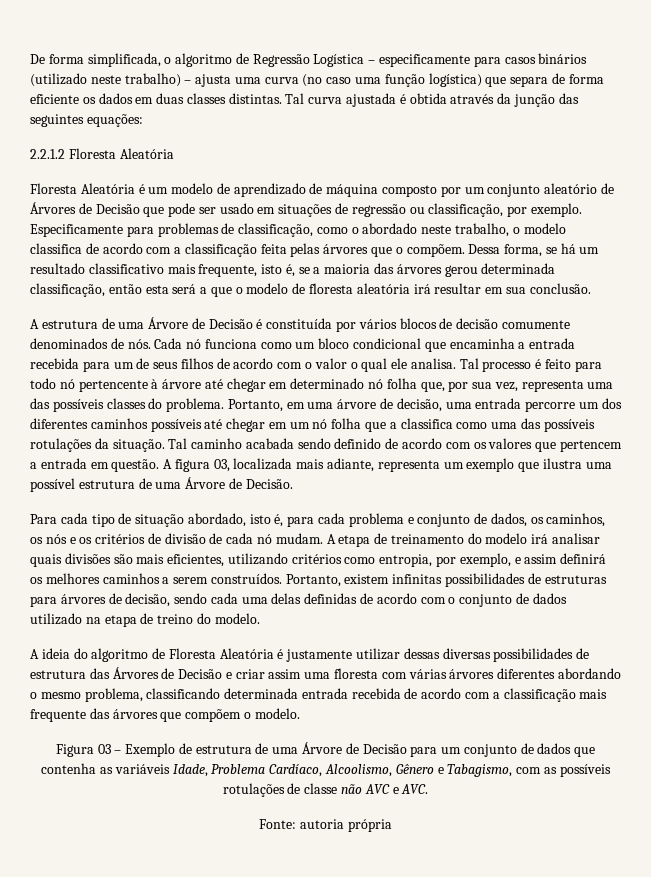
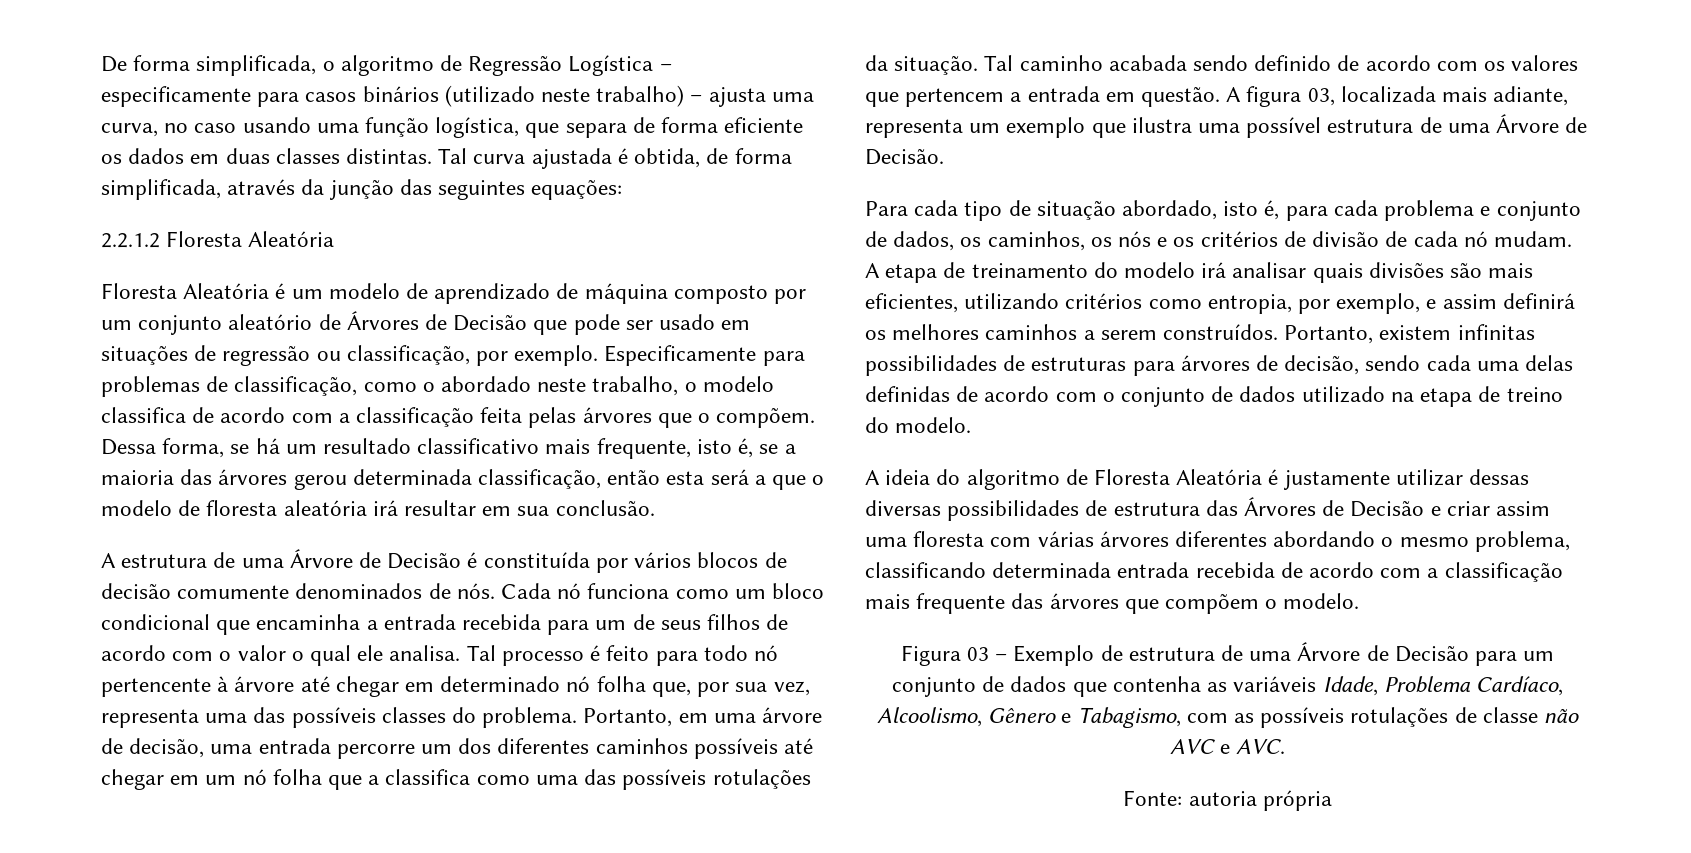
[264,74,352,87] curva (no caso -> [101,117,311,137] curva, no caso usando
[428,73,482,87] logística) -> [435,117,520,138] logística,
[409,93,447,104] obtida -> [634,148,792,168] [101,179,221,200] obtida, de forma simplificada,

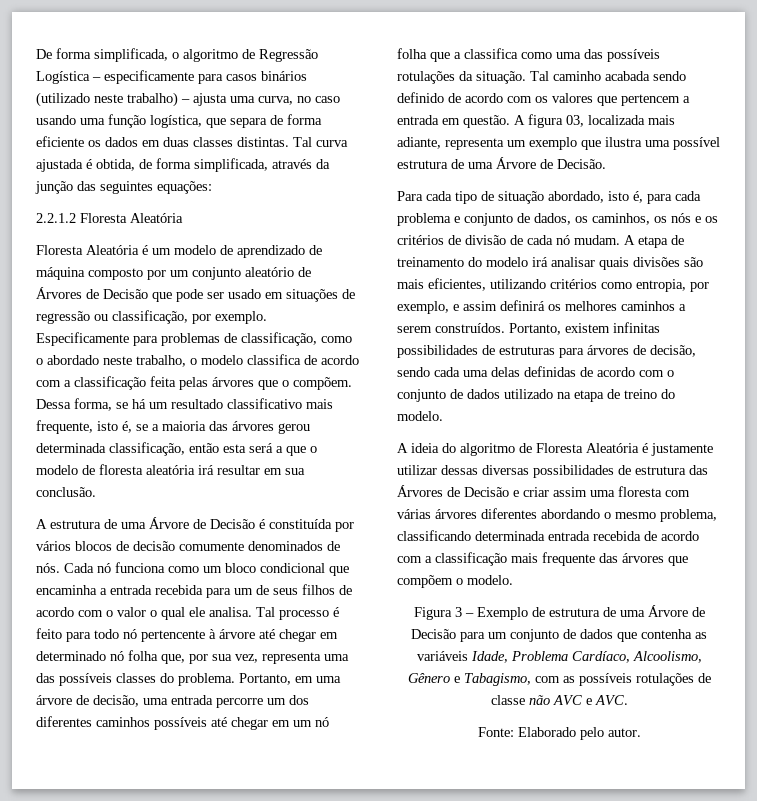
[966,647,989,661] 03 -> [454,607,462,617] 3
[1188,790,1332,811] autoria própria -> [517,727,641,740] Elaborado pelo autor.

